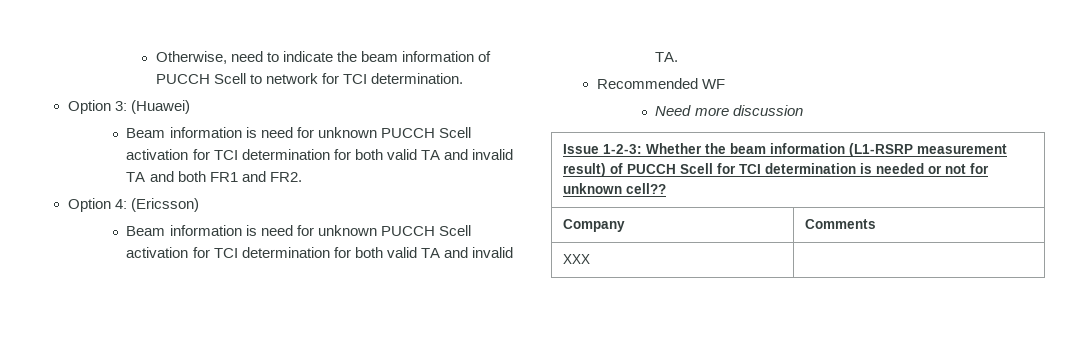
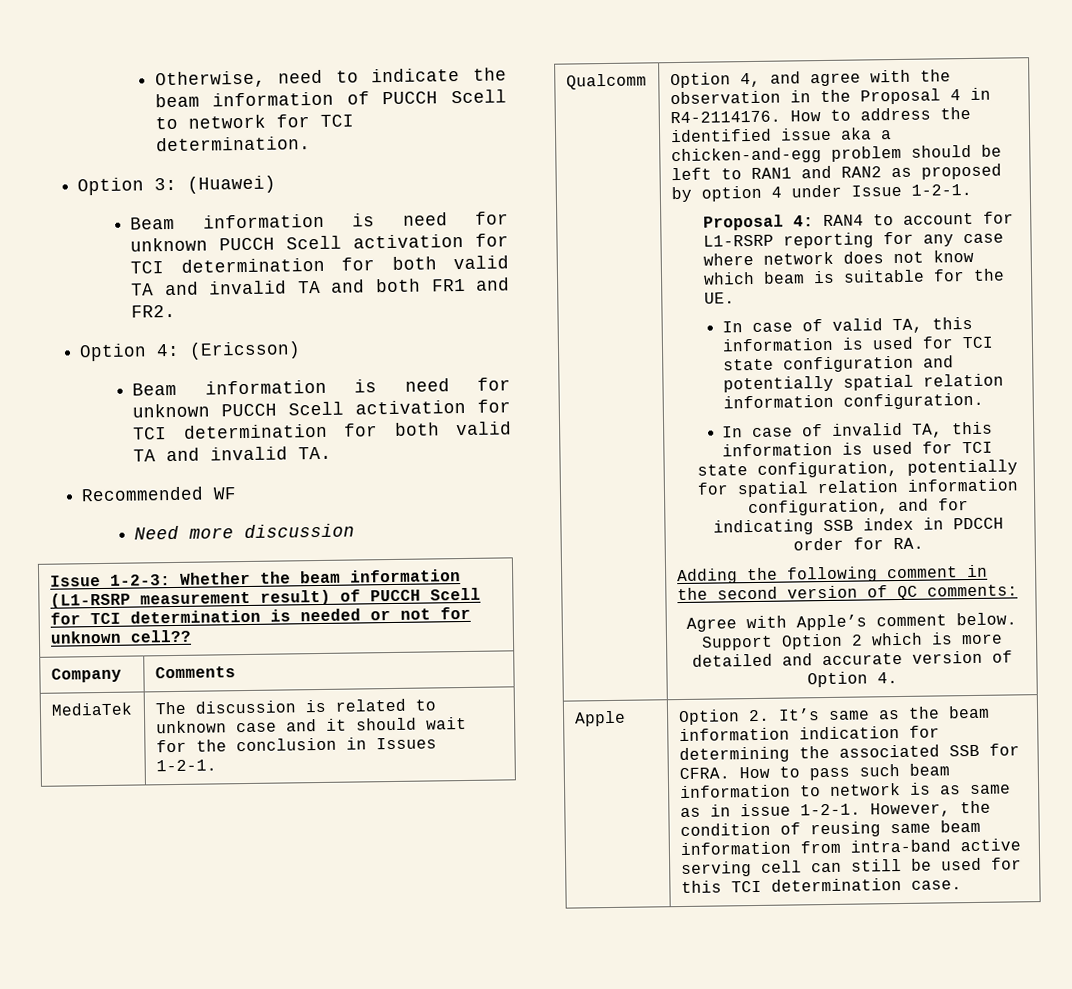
[562,254,590,264] XXX | -> [50,702,132,716] [154,698,436,715] [155,716,467,734] [155,737,437,753] [155,759,217,772] [565,73,647,90] [669,69,951,89] [669,87,991,105] [669,106,971,124] [669,127,892,143] [670,144,1002,165] [670,163,1002,181] [670,183,972,203] [703,211,1015,231] [703,231,1005,249] [703,249,975,266] [703,268,1006,285] [704,292,736,304] [721,316,973,334] [721,336,994,352] [722,355,954,373] [722,373,1004,393] [722,392,984,410] [722,421,994,438] [722,441,994,457] [697,459,1019,478] [697,478,1019,498] [748,498,970,517] [713,517,1005,536] [793,537,925,551] [676,564,988,585] [676,584,1018,601] [685,612,1017,632] [700,632,1003,651] [691,650,1013,667] [806,671,898,688] [573,710,626,727] [677,705,990,726] [678,725,940,742] [678,743,1020,764] [678,763,950,781] [679,782,1011,799] [679,800,991,818] [679,819,981,838] [679,838,1021,856] [680,857,1022,878] [680,877,962,894] MediaTek | The discussion is related to unknown case and it should wait for the conclusion in Issues 1-2-1. // Qualcomm | Option 4, and agree with the observation in the Proposal 4 in R4-2114176. How to address the identified issue aka a chicken-and-egg problem should be left to RAN1 and RAN2 as proposed by option 4 under Issue 1-2-1. // Proposal 4: RAN4 to account for L1-RSRP reporting for any case where network does not know which beam is suitable for the UE. // In case of valid TA, this information is used for TCI state configuration and potentially spatial relation information configuration. // In case of invalid TA, this information is used for TCI state configuration, potentially for spatial relation information configuration, and for indicating SSB index in PDCCH order for RA. // Adding the following comment in the second version of QC comments: // Agree with Apple’s comment below. Support Option 2 which is more detailed and accurate version of Option 4. // Apple | Option 2. It’s same as the beam information indication for determining the associated SSB for CFRA. How to pass such beam information to network is as same as in issue 1-2-1. However, the condition of reusing same beam information from intra-band active serving cell can still be used for this TCI determination case.

